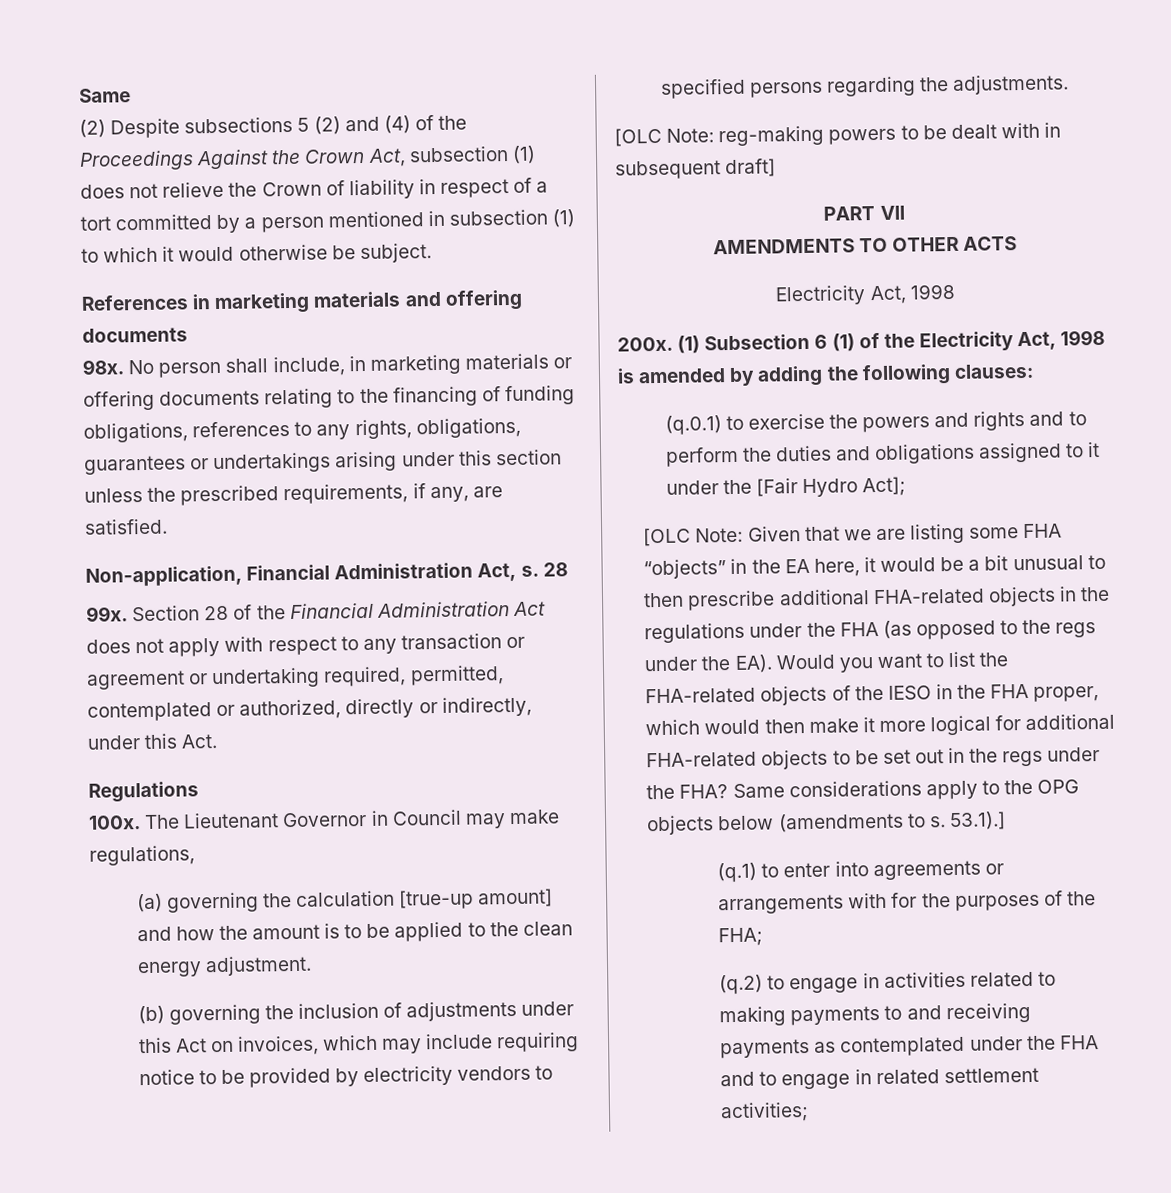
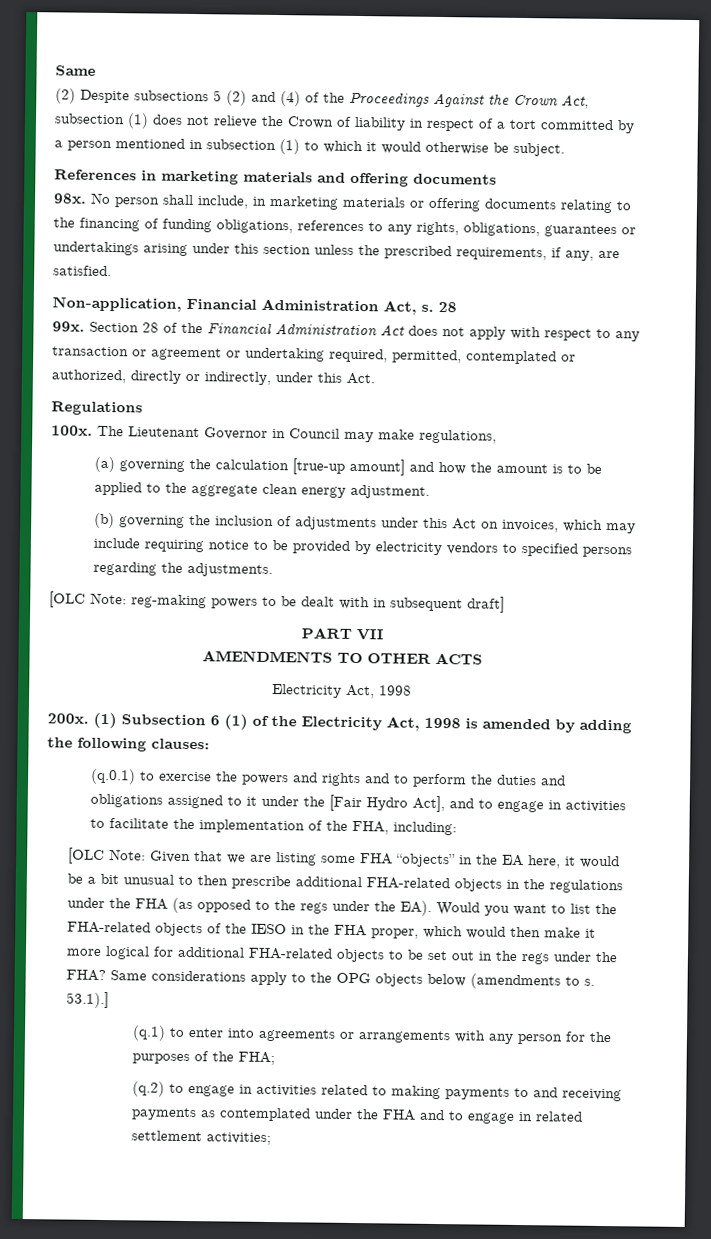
(519, 929) none -> [191,484,259,497] aggregate
[862,476,907,497] Act]; -> [412,795,627,813] [90,818,458,836] Act], and to engage in activities to facilitate the implementation of the FHA, including:
(888, 900) none -> [487,1033,563,1045] any person

